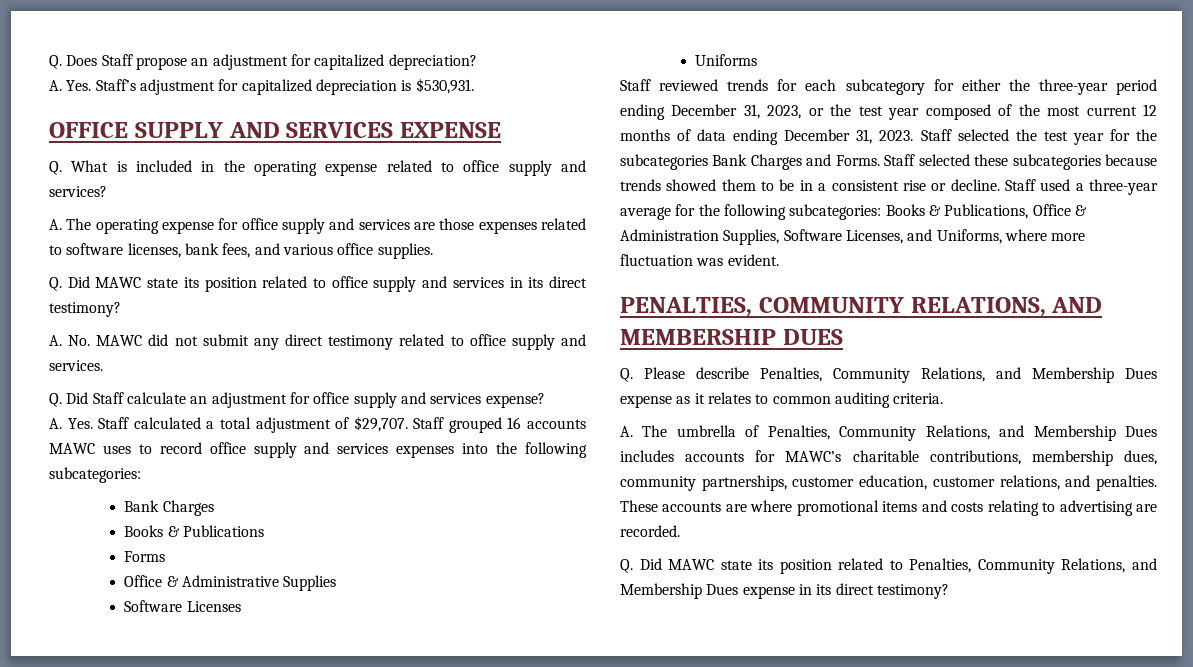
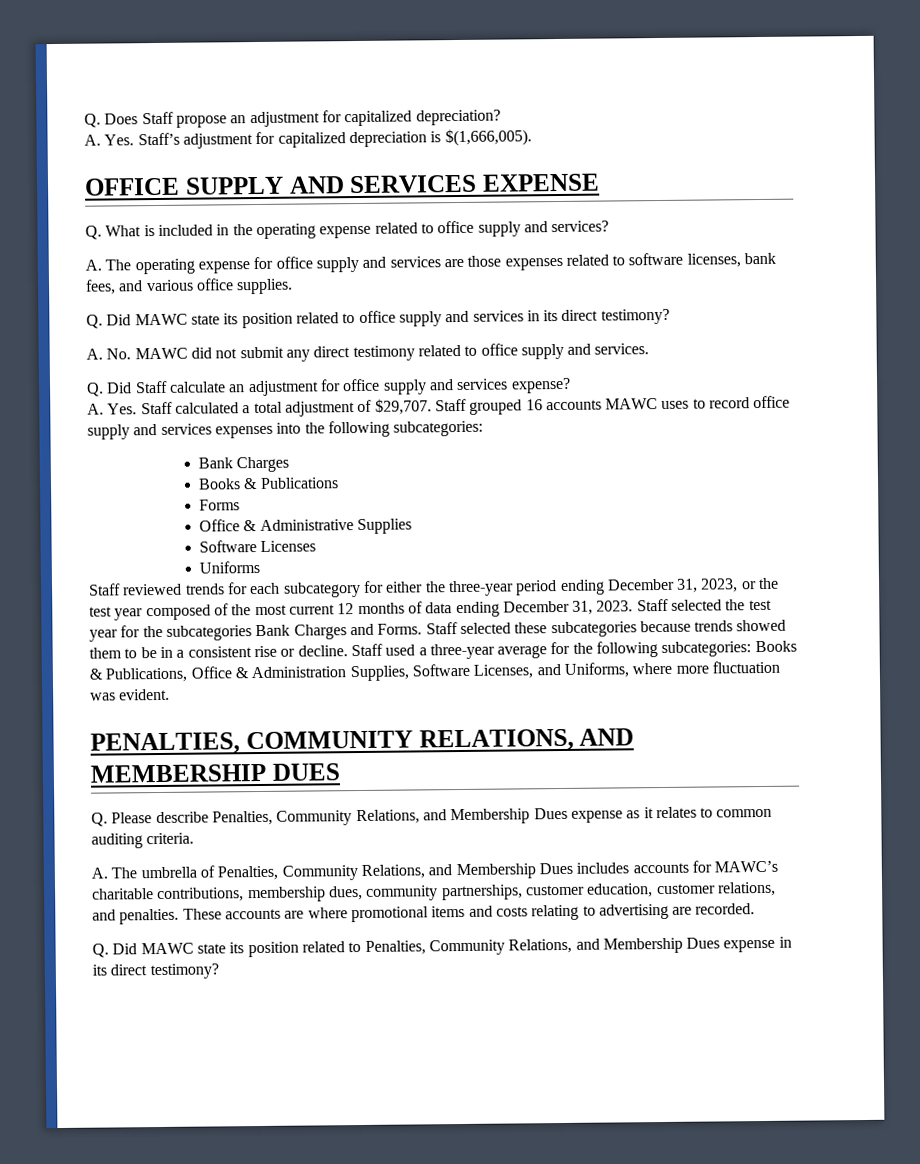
[415,78,474,94] $530,931. -> [444,128,532,147] $(1,666,005).

